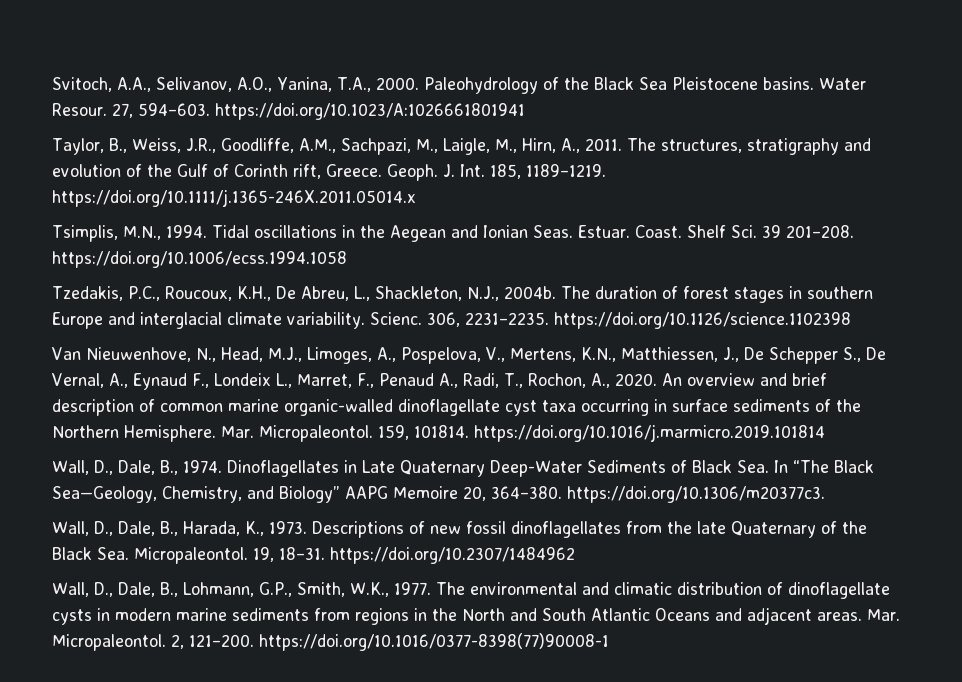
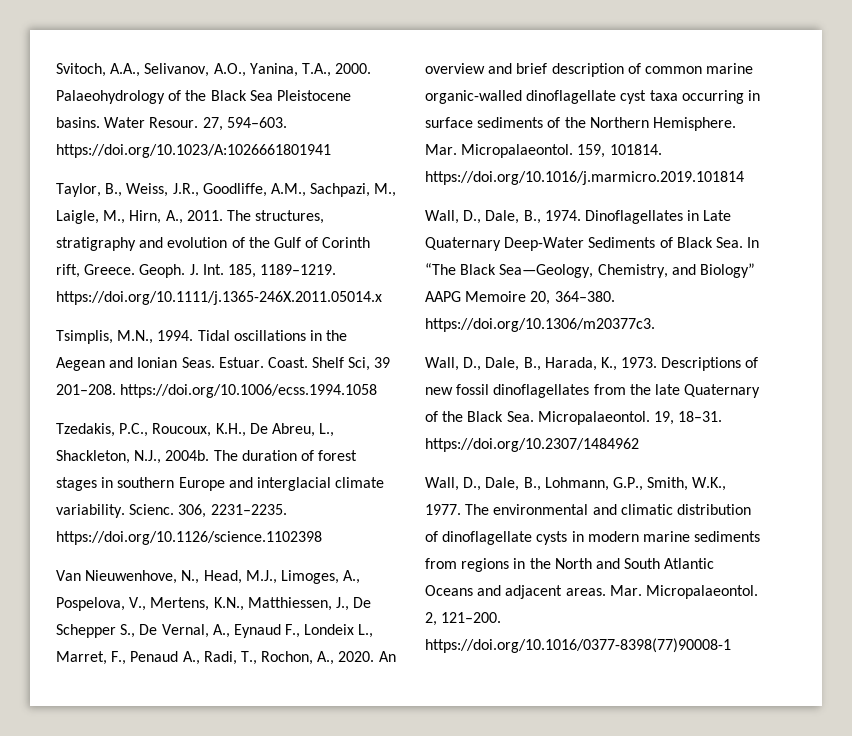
[423,77,538,94] Paleohydrology -> [56,90,165,104] Palaeohydrology
[730,225,757,238] Sci. -> [348,357,371,371] Sci,
[259,425,373,442] Micropaleontol. -> [461,144,574,158] Micropalaeontol.
[134,547,248,564] Micropaleontol. -> [537,411,650,425] Micropalaeontol.
[52,634,166,651] Micropaleontol. -> [645,585,758,599] Micropalaeontol.

